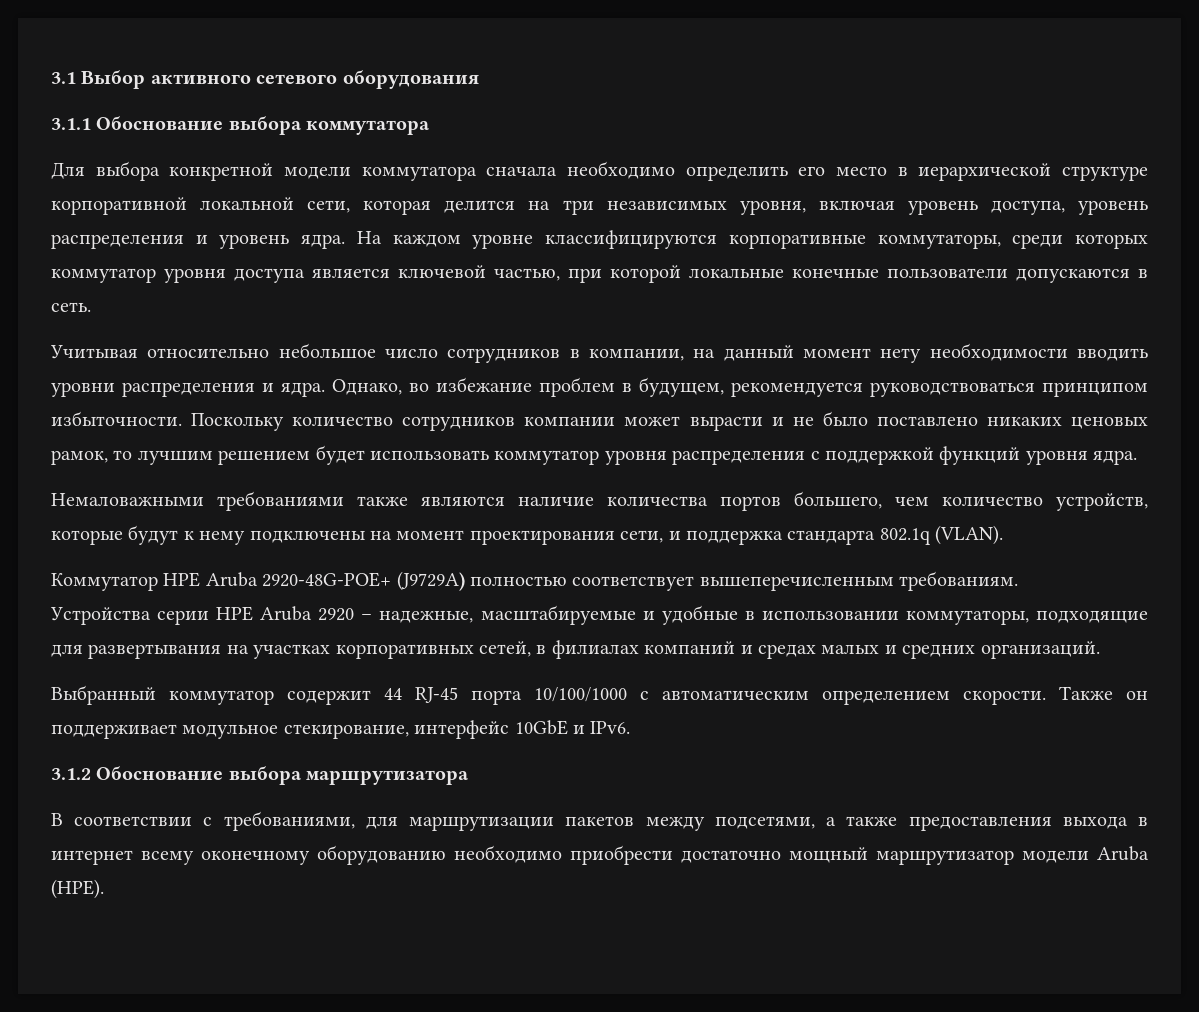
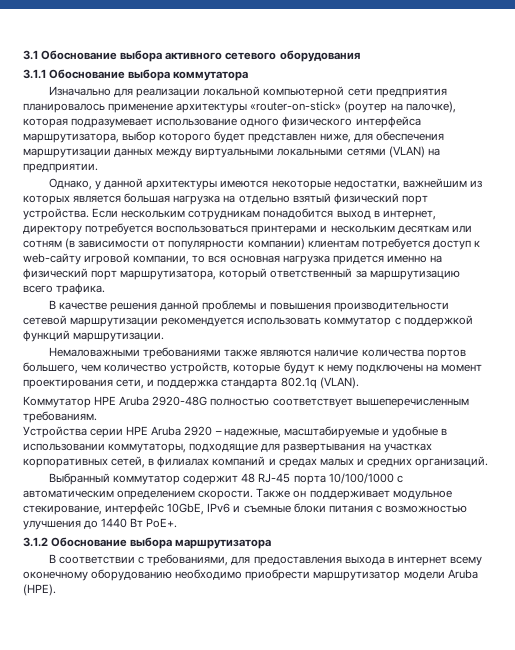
[81,70,146,89] Выбор -> [41,50,163,62] Обоснование выбора
[51,161,1148,181] [51,197,1148,215] [51,230,1148,249] [51,265,1148,283] [51,302,91,312] [50,343,1149,363] [51,377,1148,397] [51,411,1149,431] [51,445,806,465] Для выбора конкретной модели коммутатора сначала необходимо определить его место в иерархической структуре корпоративной локальной сети, которая делится на три независимых уровня, включая уровень доступа, уровень распределения и уровень ядра. На каждом уровне классифицируются корпоративные коммутаторы, среди которых коммутатор уровня доступа является ключевой частью, при которой локальные конечные пользователи допускаются в сеть. // Учитывая относительно небольшое число сотрудников в компании, на данный момент нету необходимости вводить уровни распределения и ядра. Однако, во избежание проблем в будущем, рекомендуется руководствоваться принципом избыточности. Поскольку количество сотрудников компании может вырасти и не было поставлено никаких ценовых рамок, то лучшим решением будет использовать коммутатор уровня распределения -> [49,86,447,98] [23,101,456,113] [23,116,421,128] [23,131,444,143] [23,146,440,158] [23,163,98,173] [49,178,482,190] [23,193,428,205] [23,208,436,220] [23,223,472,235] [23,238,480,250] [23,253,442,265] [23,268,460,280] [23,283,106,295] [49,300,449,312] [23,315,392,327] Изначально для реализации локальной компьютерной сети предприятия планировалось применение архитектуры «router-on-stick» (роутер на палочке), которая подразумевает использование одного физического интерфейса маршрутизатора, выбор которого будет представлен ниже, для обеспечения маршрутизации данных между виртуальными локальными сетями (VLAN) на предприятии. // Однако, у данной архитектуры имеются некоторые недостатки, важнейшим из которых является большая нагрузка на отдельно взятый физический порт устройства. Если нескольким сотрудникам понадобится выход в интернет, директору потребуется воспользоваться принтерами и нескольким десяткам или сотням (в зависимости от популярности компании) клиентам потребуется доступ к web-сайту игровой компании, то вся основная нагрузка придется именно на физический порт маршрутизатора, который ответственный за маршрутизацию всего трафика. // В качестве решения данной проблемы и повышения производительности сетевой маршрутизации рекомендуется использовать коммутатор
[1025,450,1138,465] уровня ядра. -> [73,332,165,342] маршрутизации.
[262,571,465,591] 2920-48G-POE+ (J9729A) -> [152,396,208,406] 2920-48G
[384,688,402,700] 44 -> [241,473,256,483] 48
[514,720,631,735] 10GbE и IPv6. -> [167,503,467,515] [23,518,178,530] 10GbE, IPv6 и съемные блоки питания с возможностью улучшения до 1440 Вт PoE+.
[409,816,898,831] маршрутизации пакетов между подсетями, а также -> (251, 560) none
[681,847,868,863] достаточно мощный -> (311, 575) none

